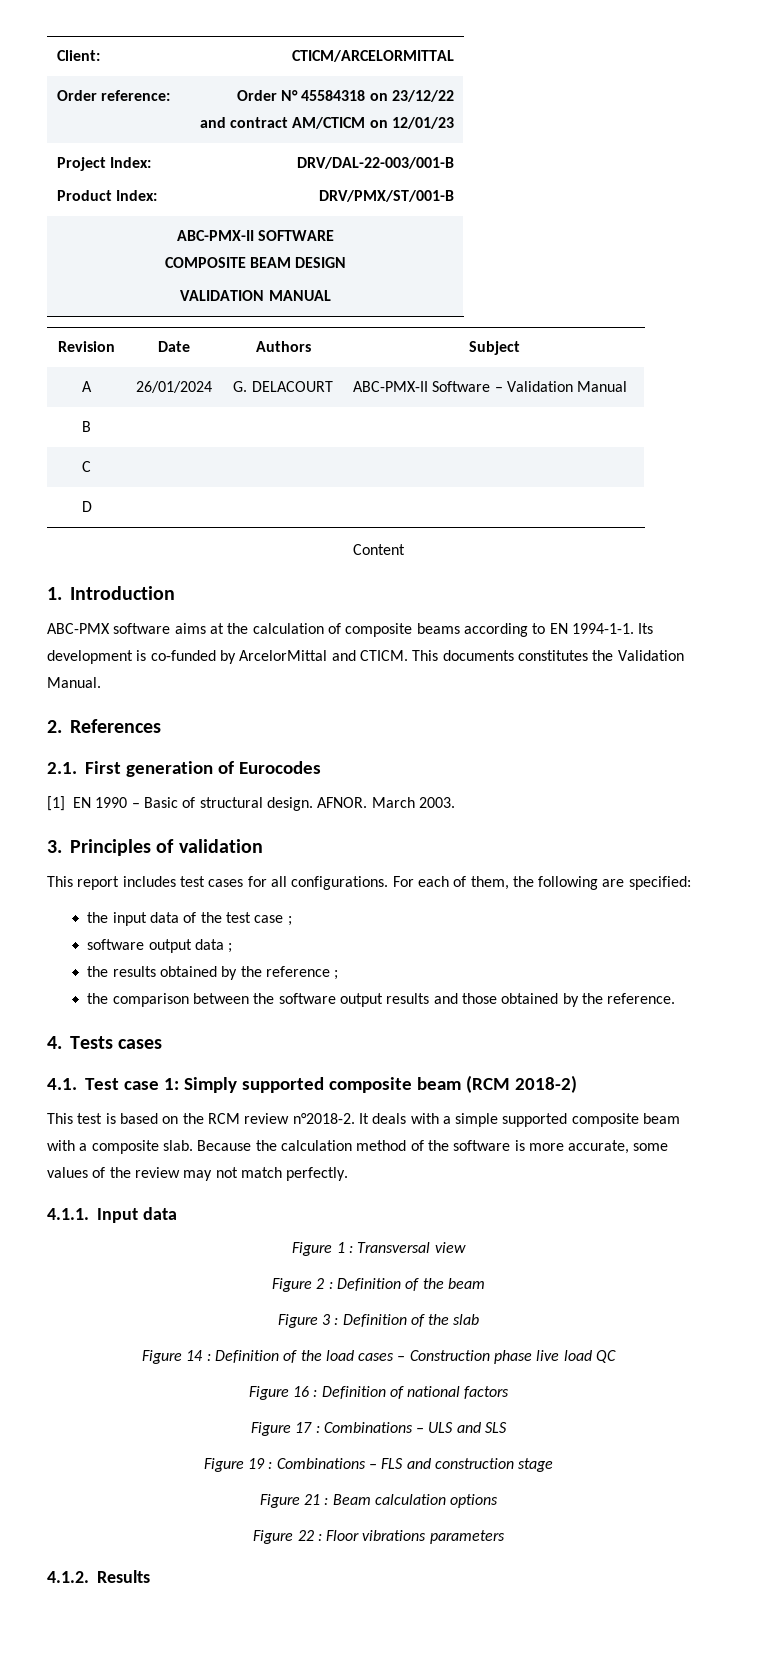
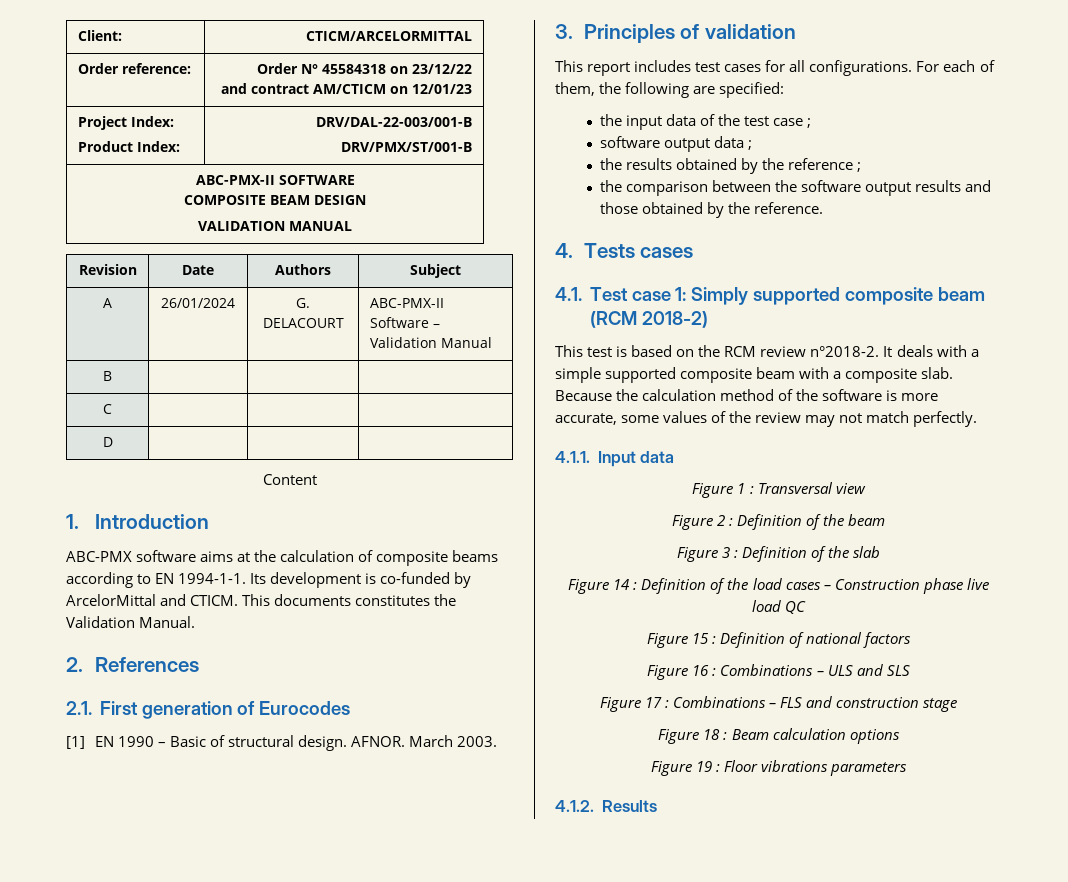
[292,1386,309,1397] 16 -> [691,633,709,644] 15
[295,1422,313,1433] 17 -> [692,665,710,676] 16
[248,1458,266,1469] 19 -> [644,697,662,708] 17
[304,1494,321,1505] 21 -> [703,729,721,740] 18
[297,1530,314,1541] 22 -> [695,761,712,772] 19

